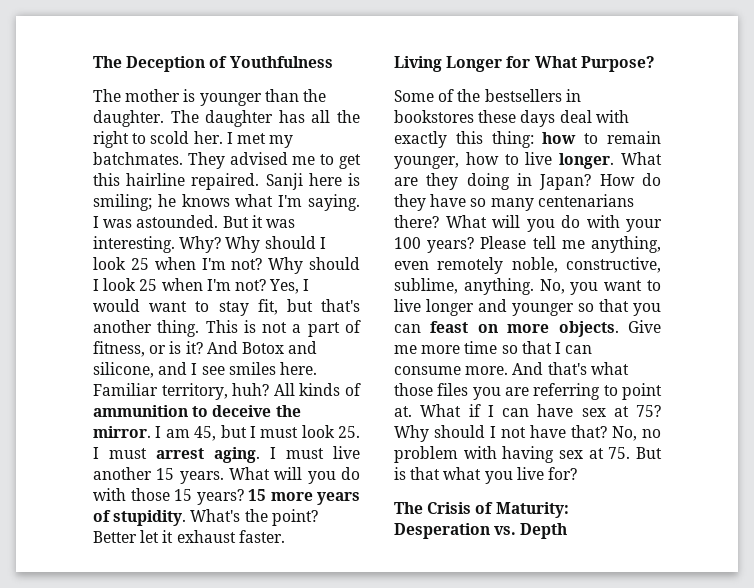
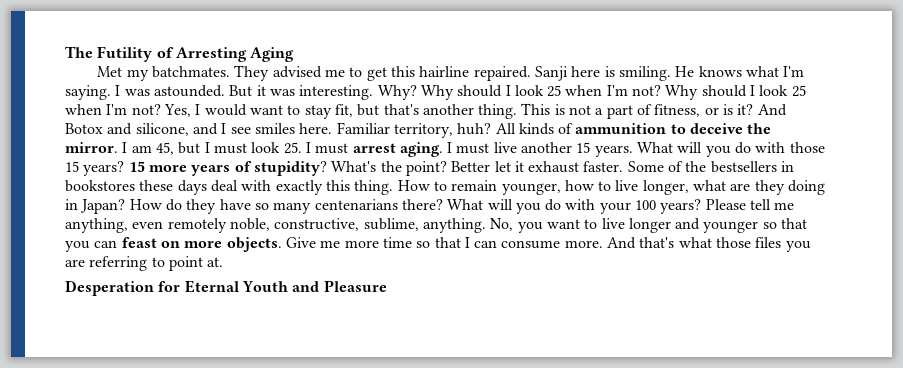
[93,56,333,72] [93,89,326,106] [93,110,360,127] [93,131,266,148] The Deception of Youthfulness // The mother is younger than the daughter. The daughter has all the right to scold her. I met -> [65,46,295,62] [97,66,123,77] The Futility of Arresting Aging // Met
[93,194,176,211] smiling; he -> [618,66,695,81] smiling. He
[113,510,187,526] stupidity. -> [253,161,327,176] stupidity?
[394,56,655,72] // Living Longer for What Purpose? // -> (624, 166) none
[491,131,577,148] thing: how -> [354,180,430,195] thing. How
[559,152,662,169] longer. What -> [642,180,727,195] longer, what
[420,404,661,417] [394,425,661,442] [394,446,662,463] [394,467,577,484] [394,502,569,518] [394,523,568,539] What if I can have sex at 75? Why should I not have that? No, no problem with having sex at 75. But is that what you live for? // The Crisis of Maturity: Desperation vs. Depth -> [65,280,387,296] // Desperation for Eternal Youth and Pleasure

